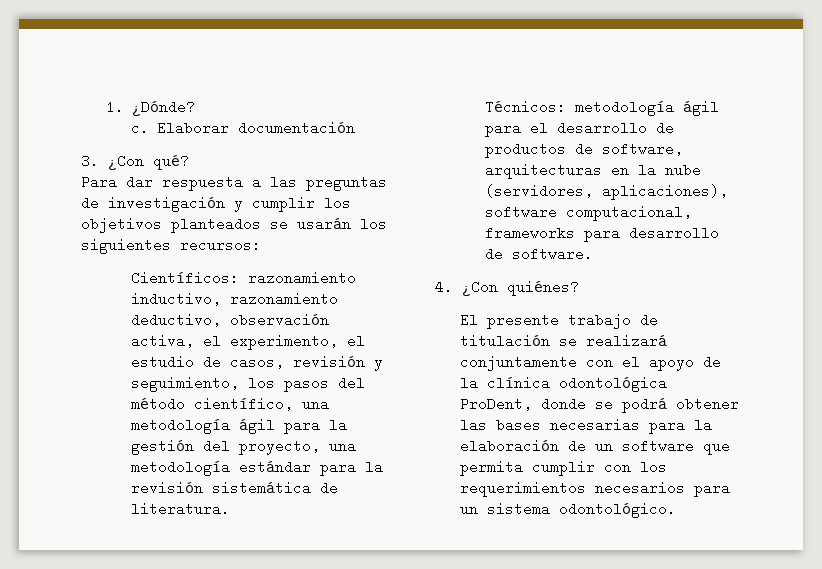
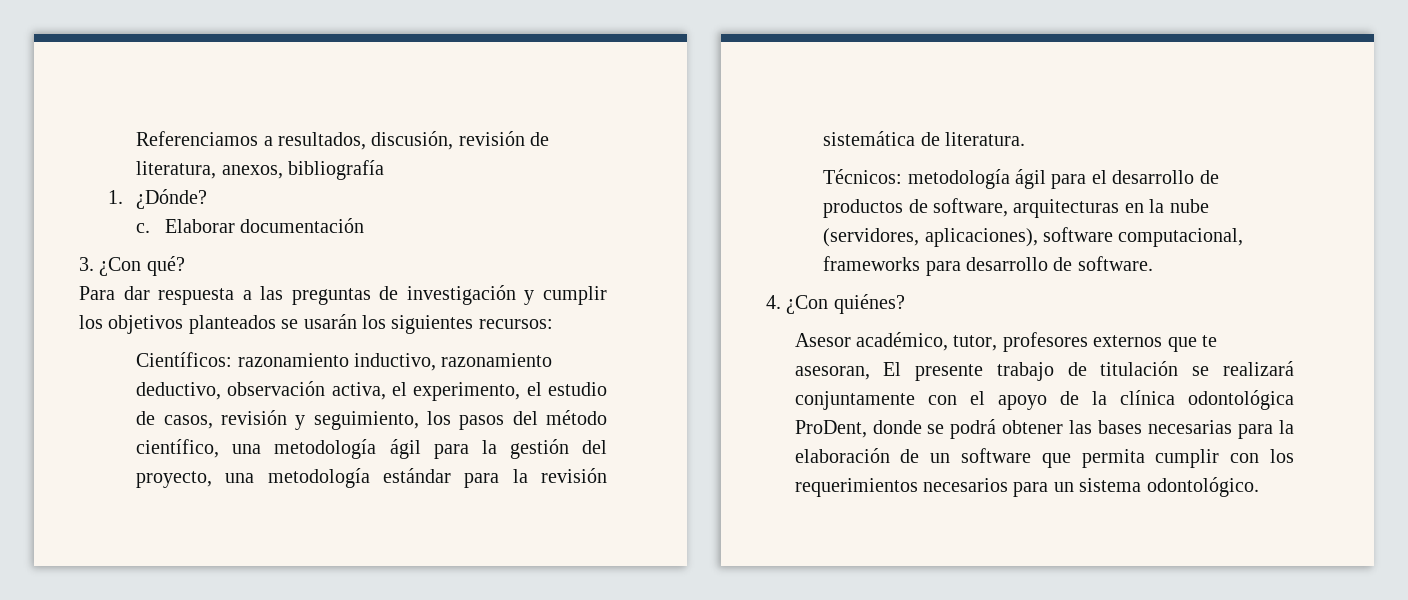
(105, 107) none -> [136,131,550,150] [136,160,384,180] Referenciamos a resultados, discusión, revisión de literatura, anexos, bibliografía //
(579, 288) none -> [794,332,1217,352] [794,366,870,380] Asesor académico, tutor, profesores externos que te asesoran,

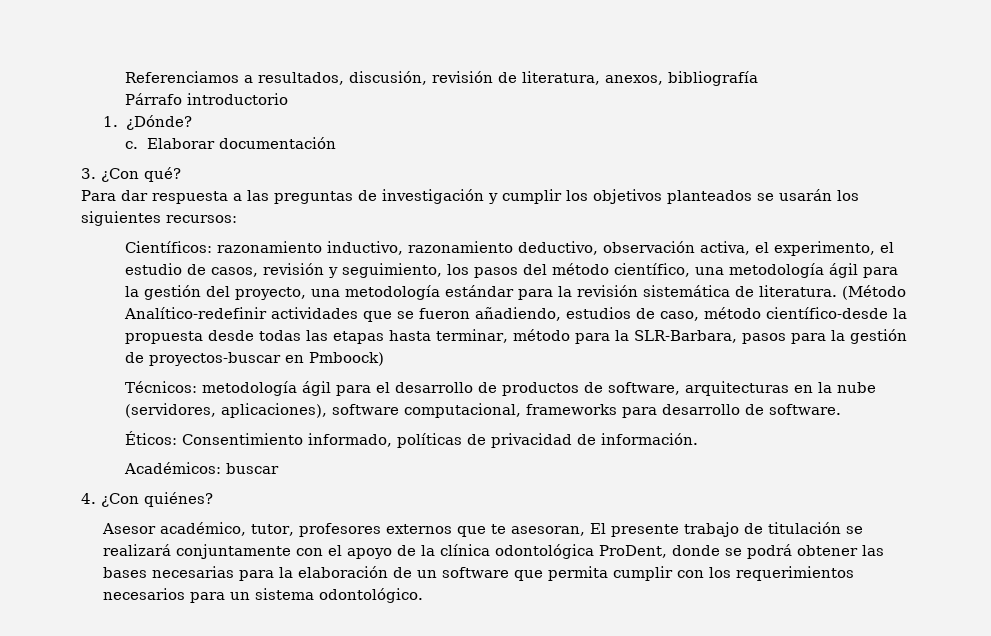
(384, 170) none -> [125,93,289,105] // Párrafo introductorio
(1025, 139) none -> [842,285,907,300] [124,307,908,322] [125,329,908,344] [125,352,385,366] (Método Analítico-redefinir actividades que se fueron añadiendo, estudios de caso, método científico-desde la propuesta desde todas las etapas hasta terminar, método para la SLR-Barbara, pasos para la gestión de proyectos-buscar en Pmboock)
(1153, 263) none -> [125,431,699,448] [124,462,280,474] // Éticos: Consentimiento informado, políticas de privacidad de información. // Académicos: buscar

